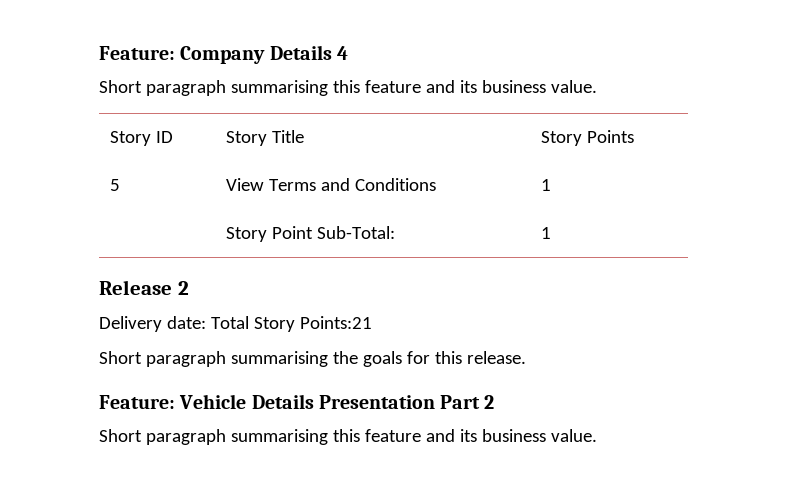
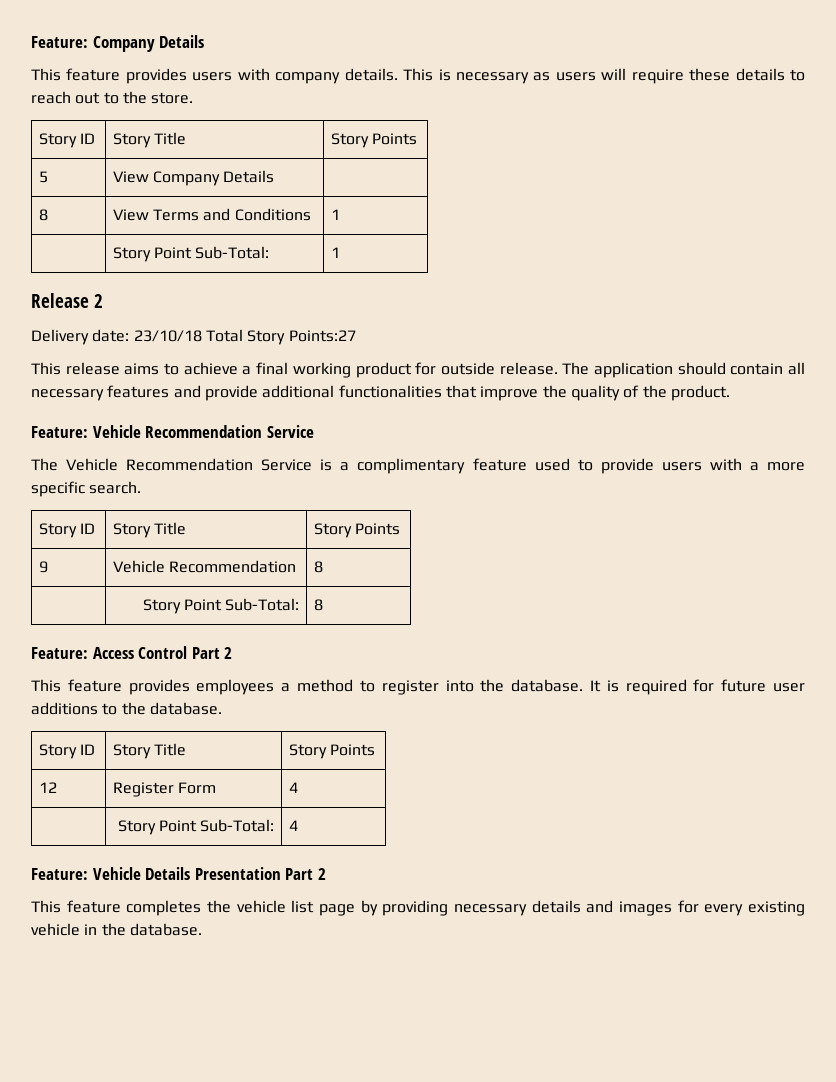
[336,46,348,60] [99,80,597,96] 4 // Short paragraph summarising this feature and its business value. -> [31,68,805,84] [31,91,194,104] // This feature provides users with company details. This is necessary as users will require these details to reach out to the store.
(120, 185) none -> [112,170,275,186] [38,209,48,221] | View Company Details | // 8
(206, 322) none -> [133,330,202,342] 23/10/18
[299,316,372,329] [99,351,526,367] Points:21 // Short paragraph summarising the goals for this release. -> [288,330,356,342] [31,362,805,378] [31,385,730,401] [31,425,314,438] [31,458,805,474] [31,481,142,497] [38,523,96,538] [112,522,187,538] [313,523,401,538] [38,561,48,573] [112,560,297,573] [313,561,323,573] [142,598,300,614] [313,599,323,611] [31,646,233,659] [31,679,805,695] [31,702,222,715] [38,744,96,759] [112,743,187,759] [288,744,376,759] [38,782,57,793] [112,782,217,797] [288,782,298,793] [117,819,275,835] [288,820,298,831] Points:27 // This release aims to achieve a final working product for outside release. The application should contain all necessary features and provide additional functionalities that improve the quality of the product. // Feature: Vehicle Recommendation Service // The Vehicle Recommendation Service is a complimentary feature used to provide users with a more specific search. // Story ID | Story Title | Story Points // 9 | Vehicle Recommendation | 8 // | Story Point Sub-Total: | 8 // Feature: Access Control Part 2 // This feature provides employees a method to register into the database. It is required for future user additions to the database. // Story ID | Story Title | Story Points // 12 | Register Form | 4 // | Story Point Sub-Total: | 4
[99,429,597,445] Short paragraph summarising this feature and its business value. -> [31,900,805,916] [31,923,202,936] This feature completes the vehicle list page by providing necessary details and images for every existing vehicle in the database.

